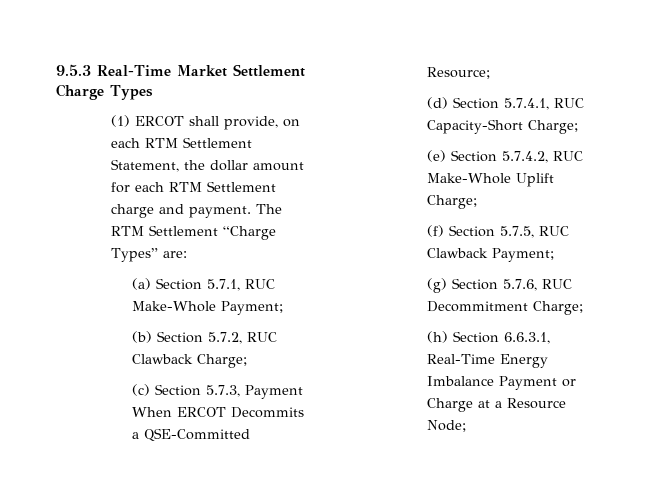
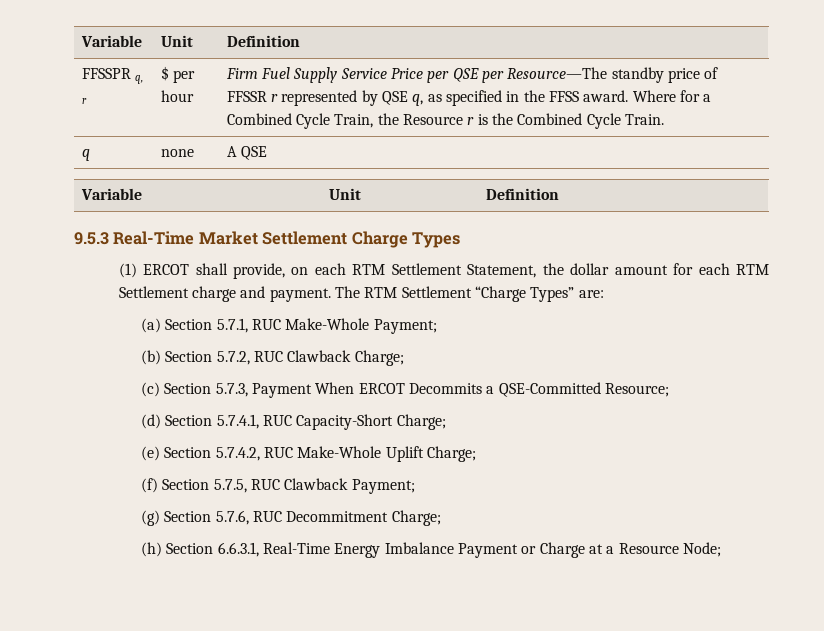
(56, 70) none -> [80,35,142,47] [160,35,193,47] [226,35,300,47] [81,68,144,84] [81,98,87,104] [160,66,196,83] [160,90,194,102] [225,67,719,83] [226,90,712,106] [226,113,664,129] [81,149,90,161] [160,149,194,157] [226,146,268,160] [80,188,142,200] [328,188,361,200] [485,188,559,200] Variable | Unit | Definition // FFSSPR q, r | $ per hour | Firm Fuel Supply Service Price per QSE per Resource—The standby price of FFSSR r represented by QSE q, as specified in the FFSS award. Where for a Combined Cycle Train, the Resource r is the Combined Cycle Train. // q | none | A QSE // Variable | Unit | Definition //

